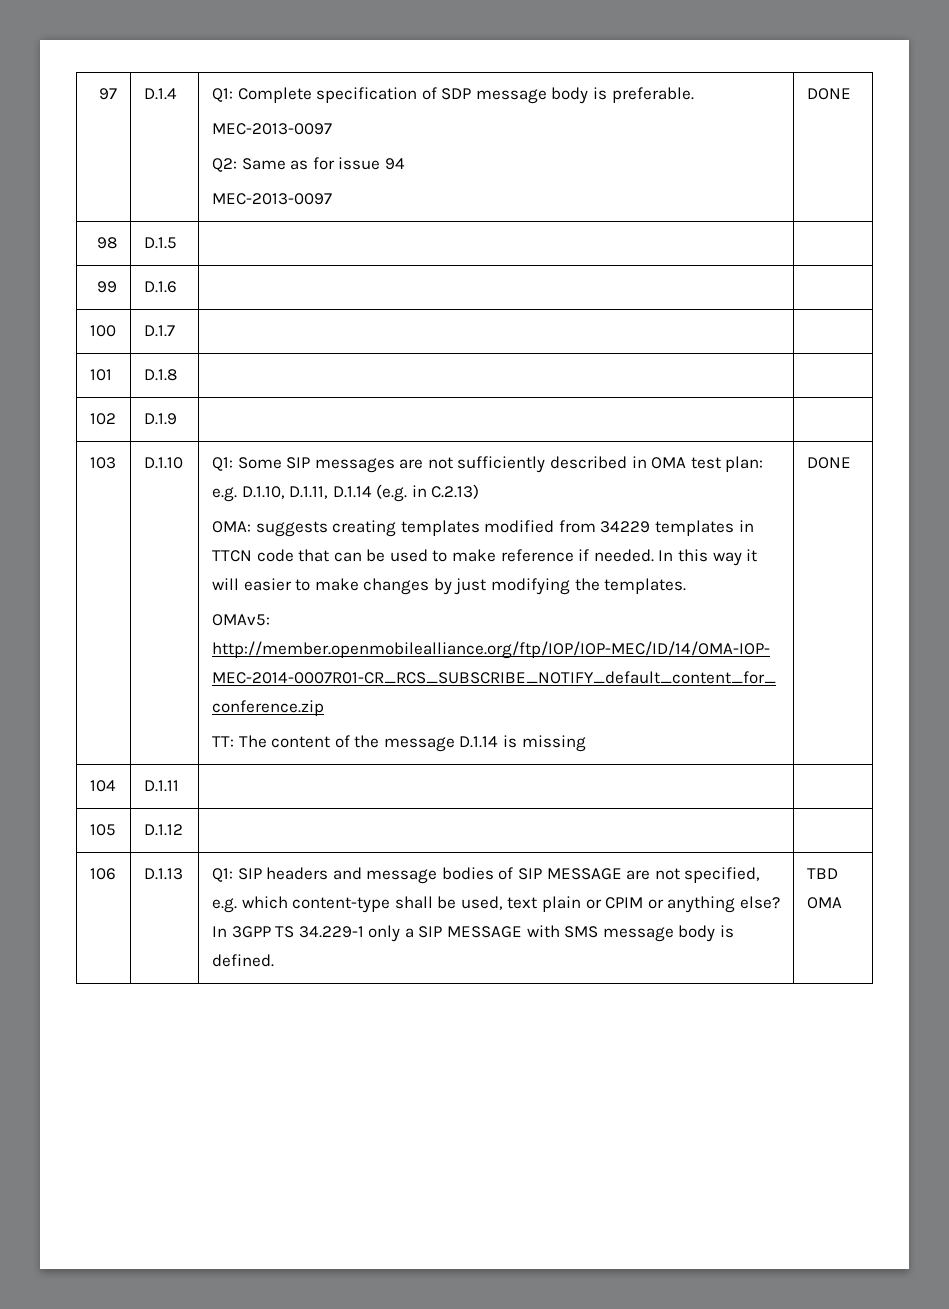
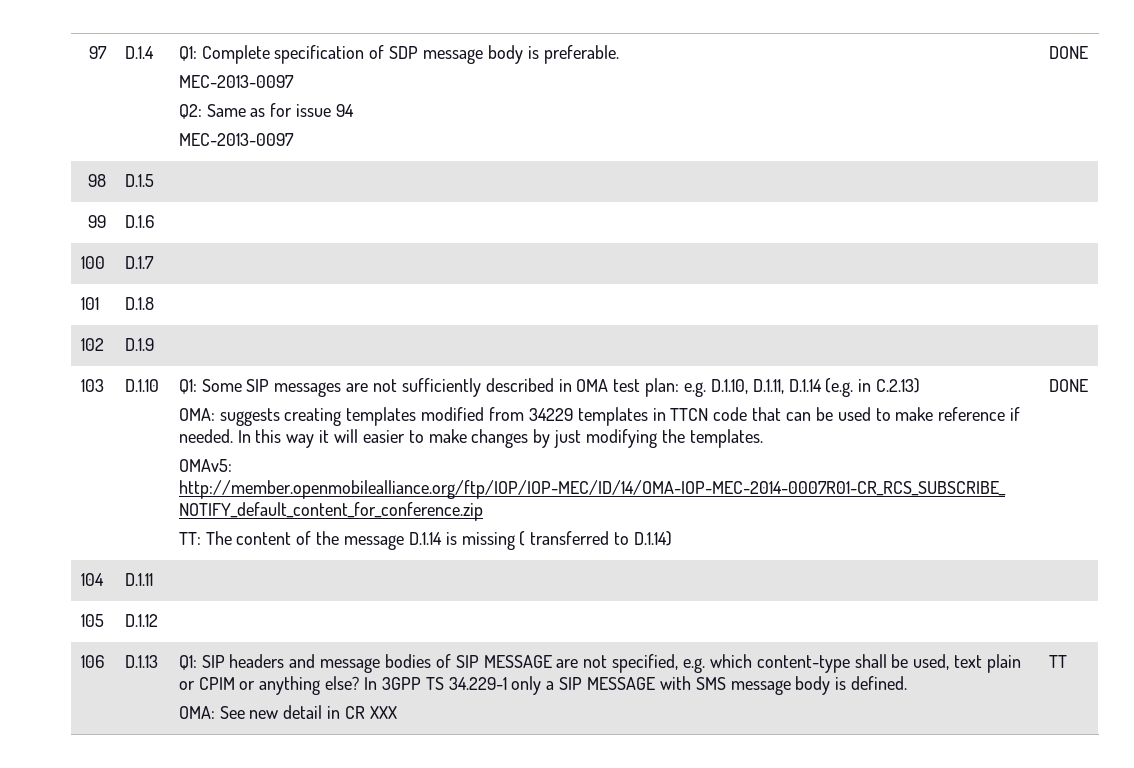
(586, 743) none -> [519,531,673,546] ( transferred to D.1.14)
[806,868,838,879] [806,897,842,909] | TBD OMA -> [178,705,397,719] [1048,655,1067,668] // OMA: See new detail in CR XXX | TT

